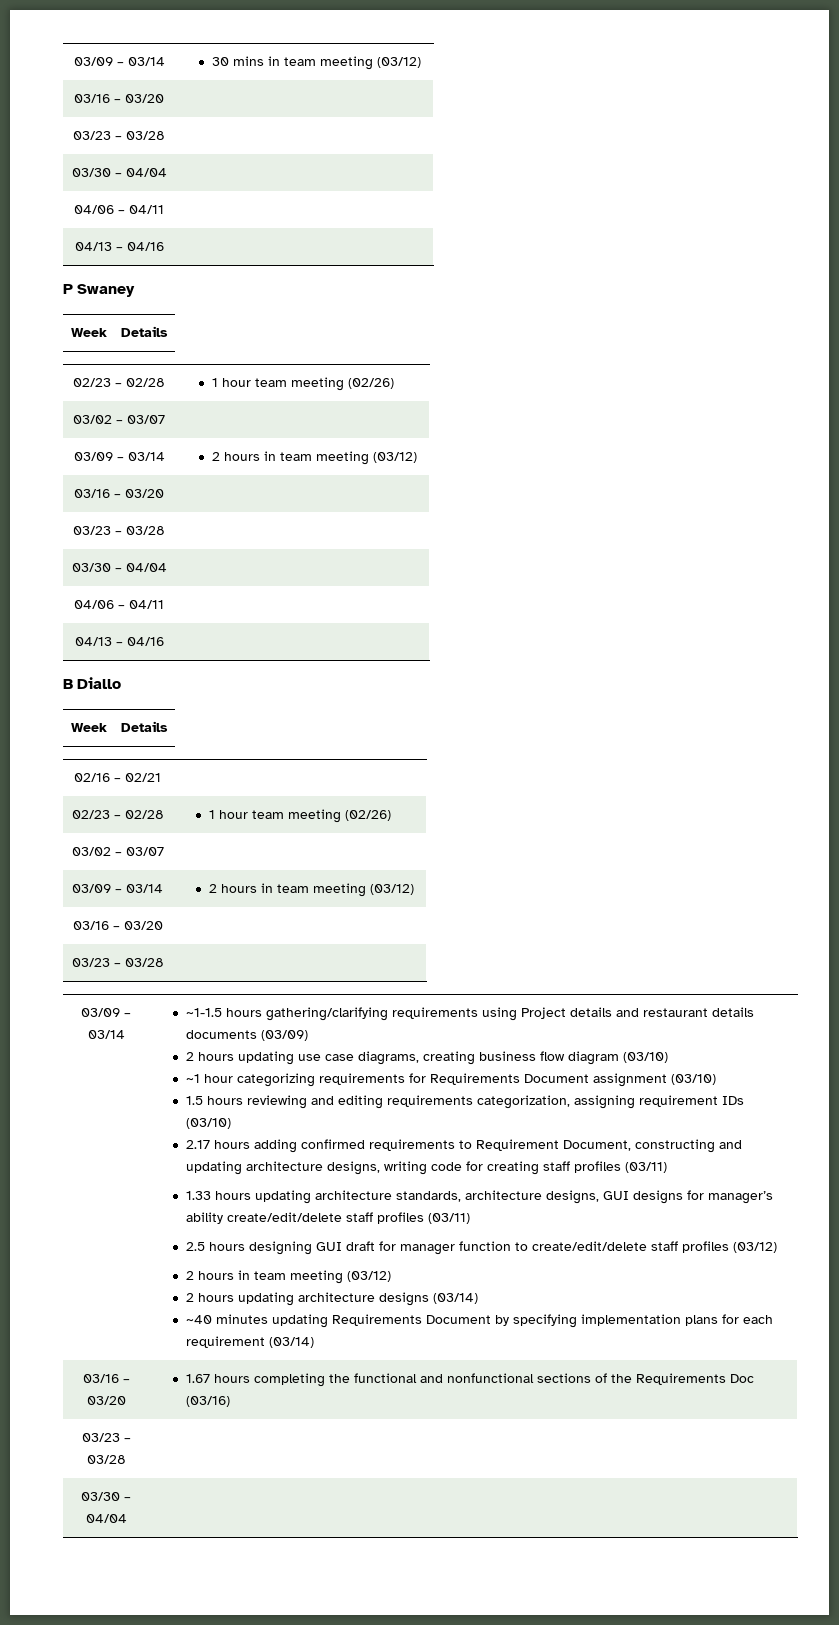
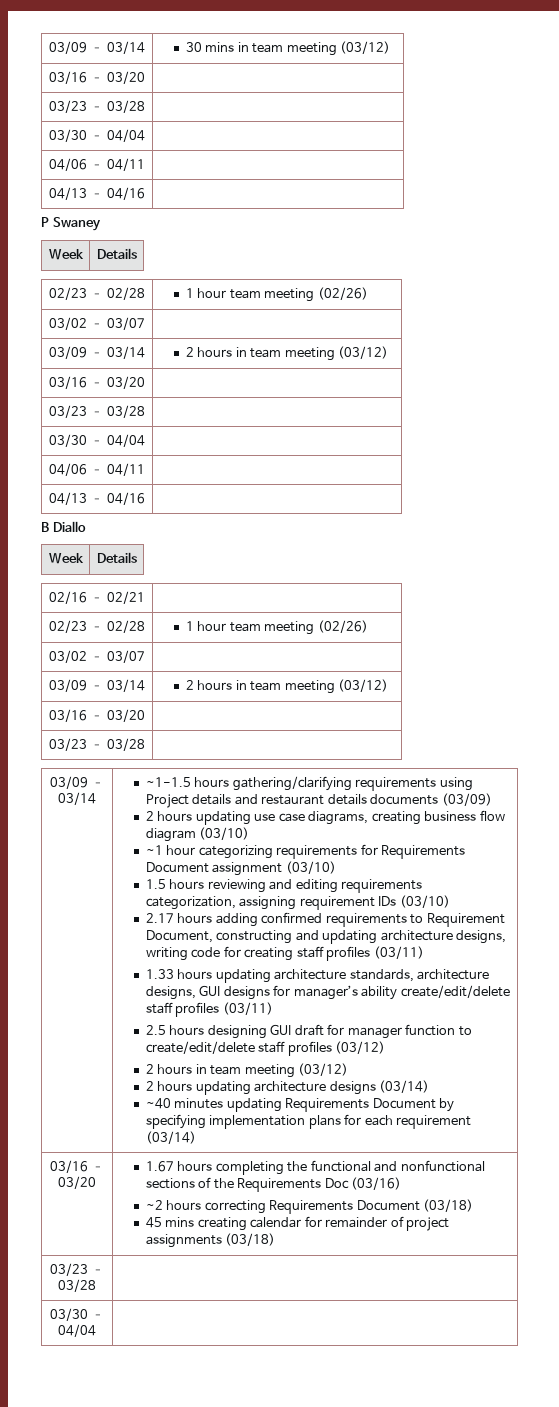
(230, 1401) none -> [145,1199,474,1214] [145,1216,450,1231] [145,1233,276,1248] // ~2 hours correcting Requirements Document (03/18) // 45 mins creating calendar for remainder of project assignments (03/18)

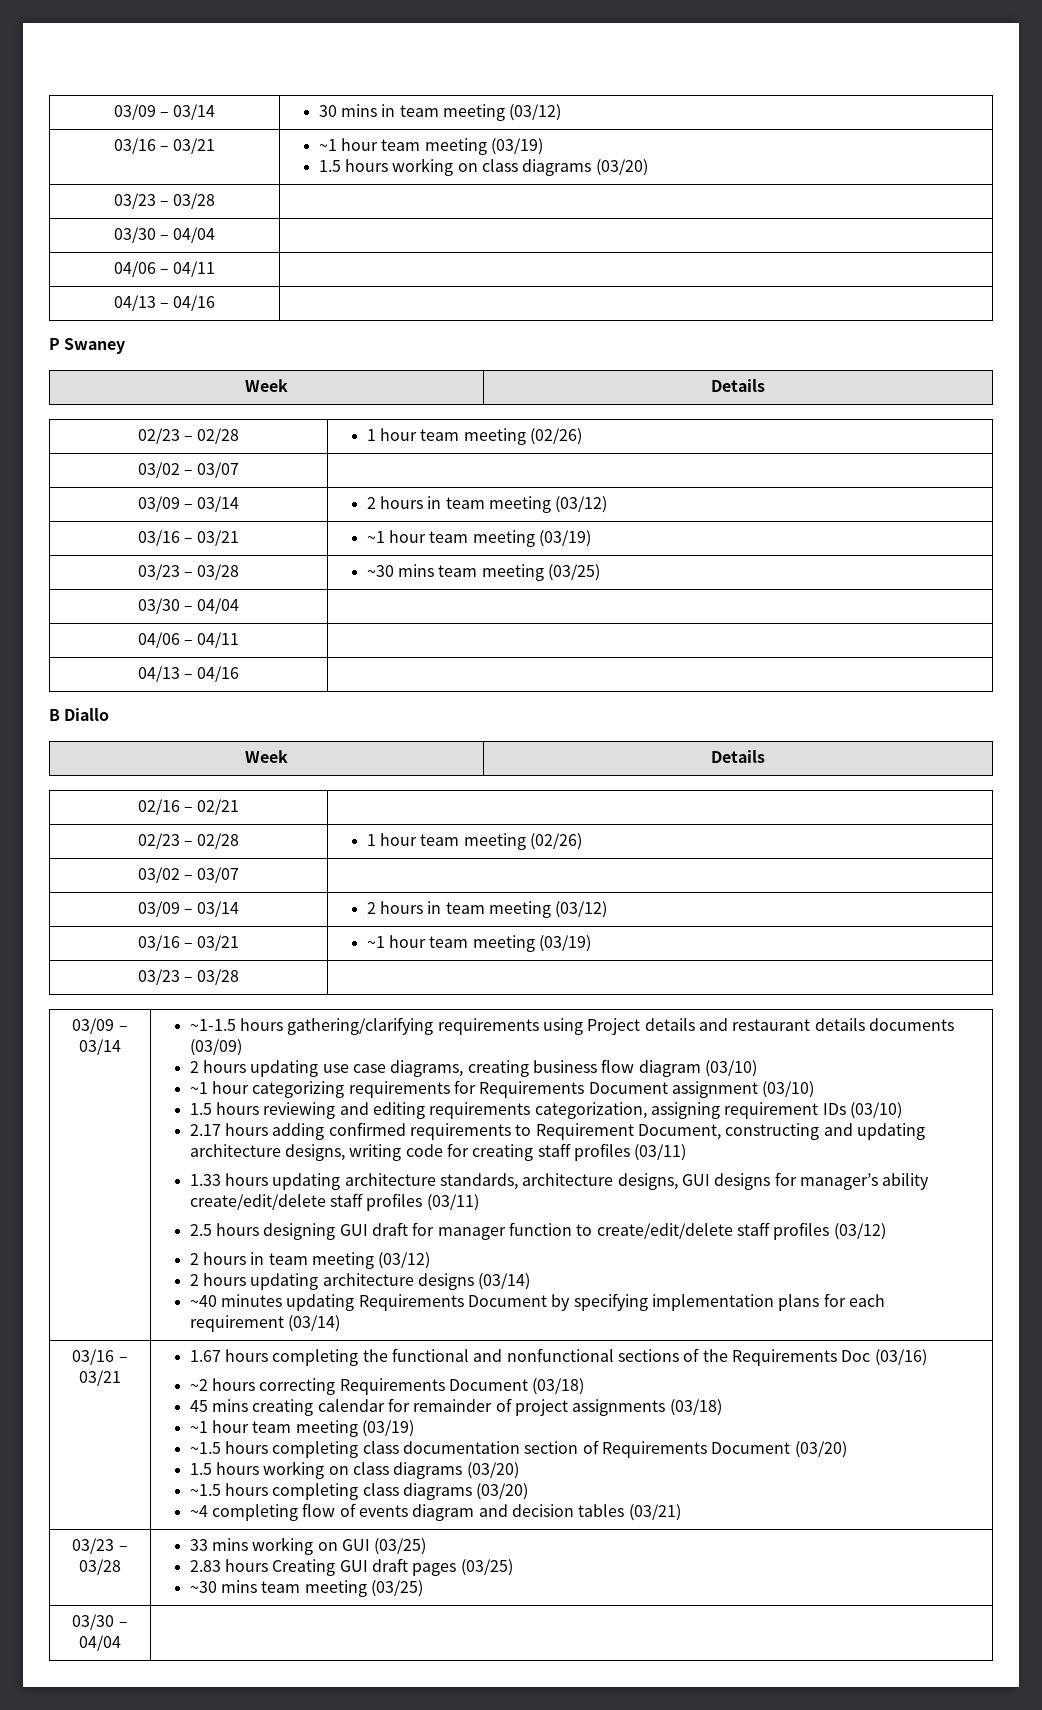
[106,71,145,84] 03/20 | -> [173,138,216,154] [318,138,543,155] [318,158,648,176] 03/21 | ~1 hour team meeting (03/19) // 1.5 hours working on class diagrams (03/20)
[106,376,145,389] [49,405,145,418] 03/20 | // 03/23 – 03/28 | -> [197,530,240,546] [366,530,591,547] [137,564,240,580] [366,564,600,581] 03/21 | ~1 hour team meeting (03/19) // 03/23 – 03/28 | ~30 mins team meeting (03/25)
[106,709,145,722] 03/20 | -> [197,935,240,951] [366,935,591,952] 03/21 | ~1 hour team meeting (03/19)
[58,1176,96,1189] 03/20 -> [79,1370,121,1386] 03/21
[50,1263,104,1276] [58,1279,96,1292] // 03/23 – 03/28 | -> [189,1420,414,1437] [189,1440,847,1458] [189,1461,519,1479] [189,1483,529,1500] [189,1503,681,1521] [72,1538,128,1554] [79,1559,121,1575] [189,1537,427,1555] [189,1558,513,1576] [189,1580,423,1597] // ~1 hour team meeting (03/19) // ~1.5 hours completing class documentation section of Requirements Document (03/20) // 1.5 hours working on class diagrams (03/20) // ~1.5 hours completing class diagrams (03/20) // ~4 completing flow of events diagram and decision tables (03/21) // 03/23 – 03/28 | 33 mins working on GUI (03/25) // 2.83 hours Creating GUI draft pages (03/25) // ~30 mins team meeting (03/25)

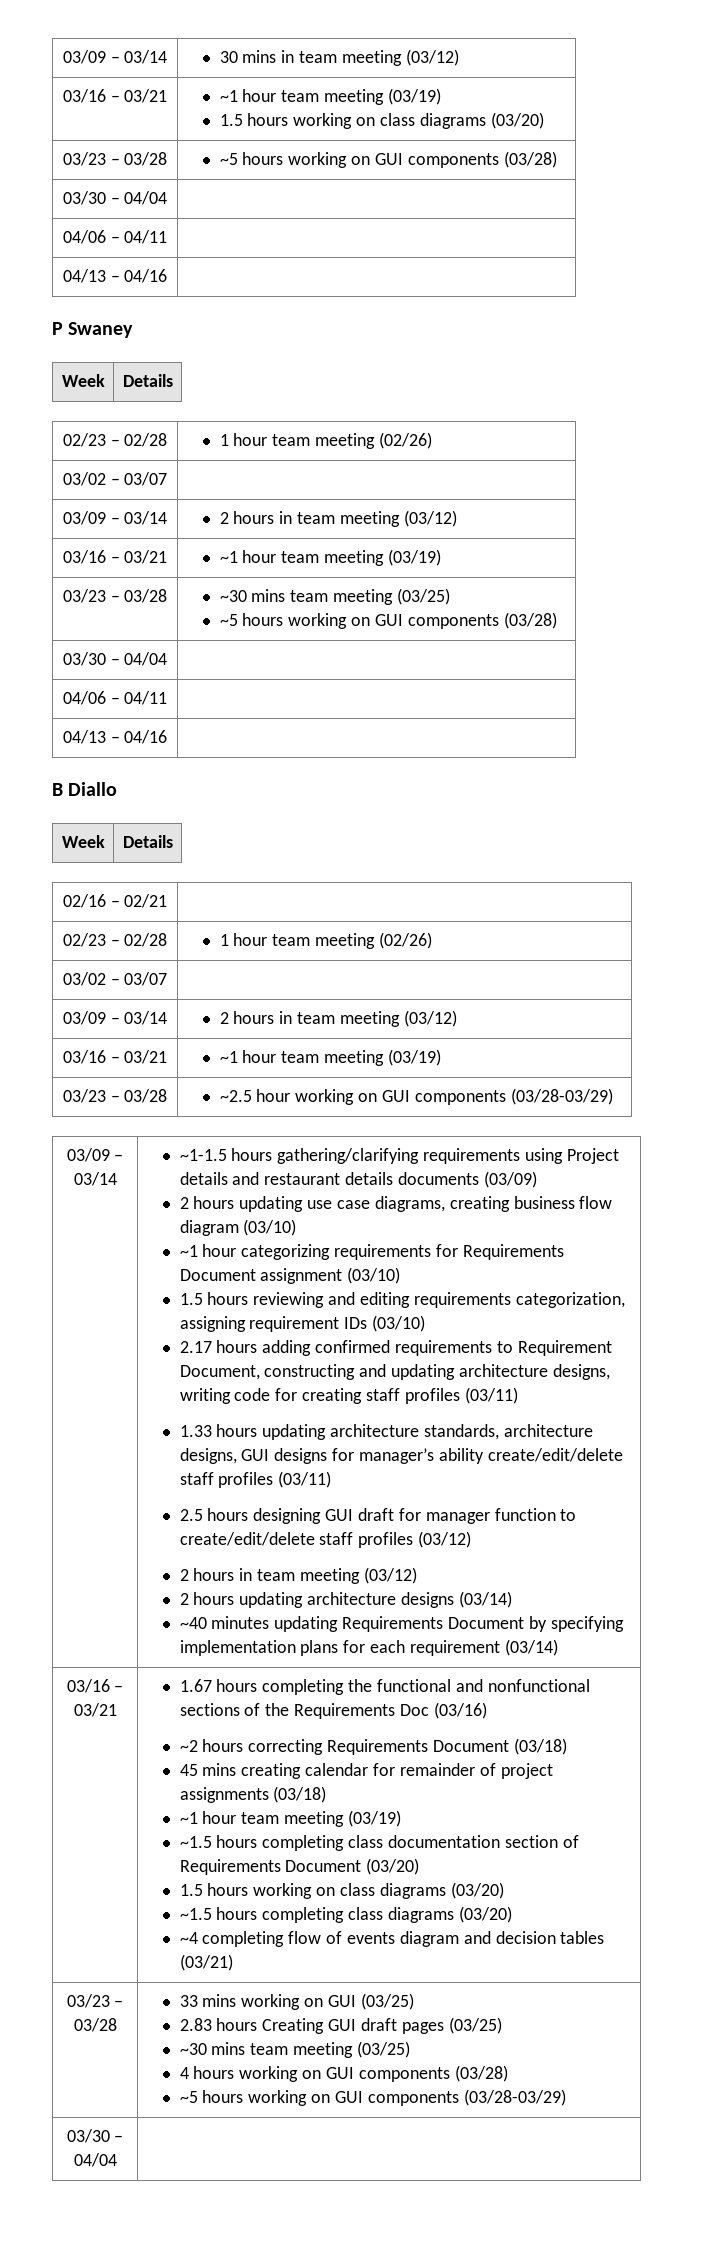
(216, 201) none -> [219,151,557,168] ~5 hours working on GUI components (03/28)
(600, 572) none -> [219,612,557,629] // ~5 hours working on GUI components (03/28)
(240, 977) none -> [219,1088,613,1105] ~2.5 hour working on GUI components (03/28-03/29)
(423, 1588) none -> [179,2065,508,2082] [179,2089,566,2106] // 4 hours working on GUI components (03/28) // ~5 hours working on GUI components (03/28-03/29)

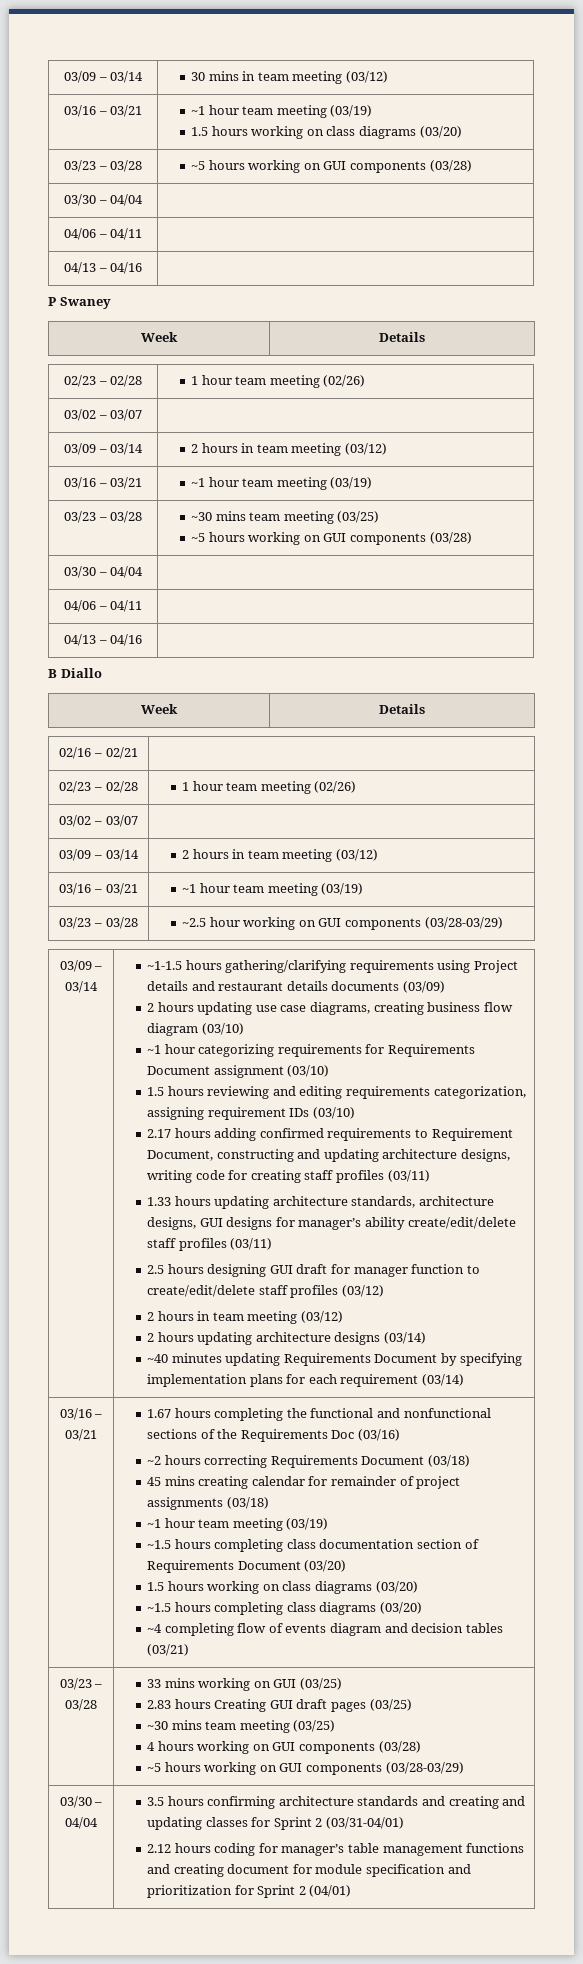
(117, 2160) none -> [147,1796,526,1809] [147,1817,404,1830] [147,1843,525,1856] [147,1864,471,1877] [147,1885,352,1898] 3.5 hours confirming architecture standards and creating and updating classes for Sprint 2 (03/31-04/01) // 2.12 hours coding for manager’s table management functions and creating document for module specification and prioritization for Sprint 2 (04/01)

